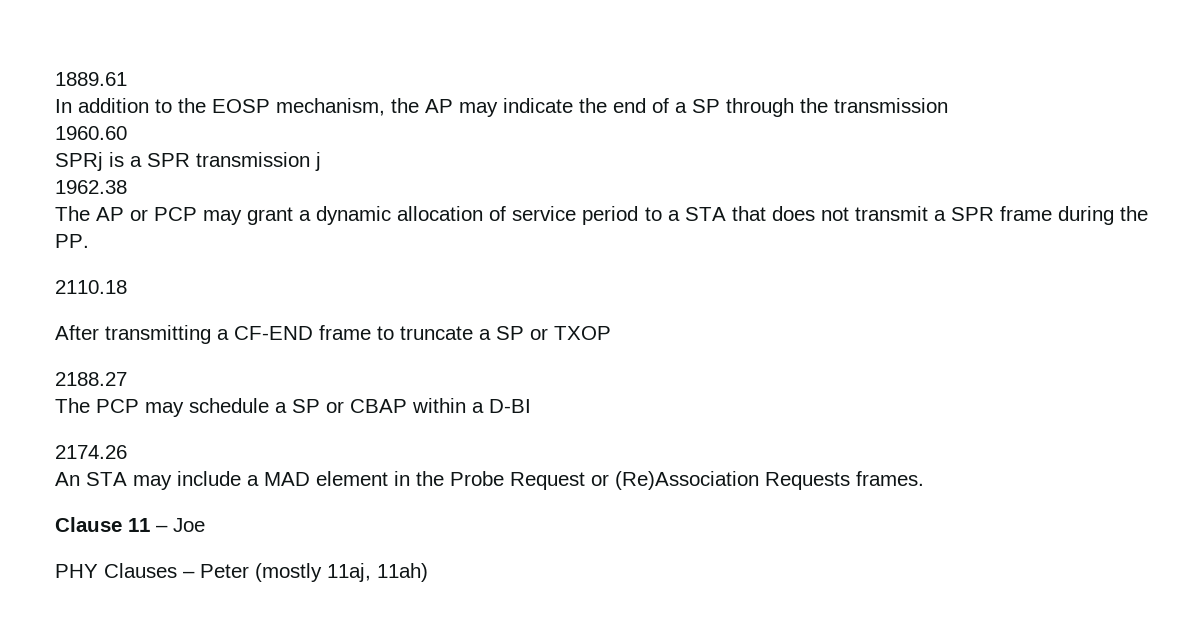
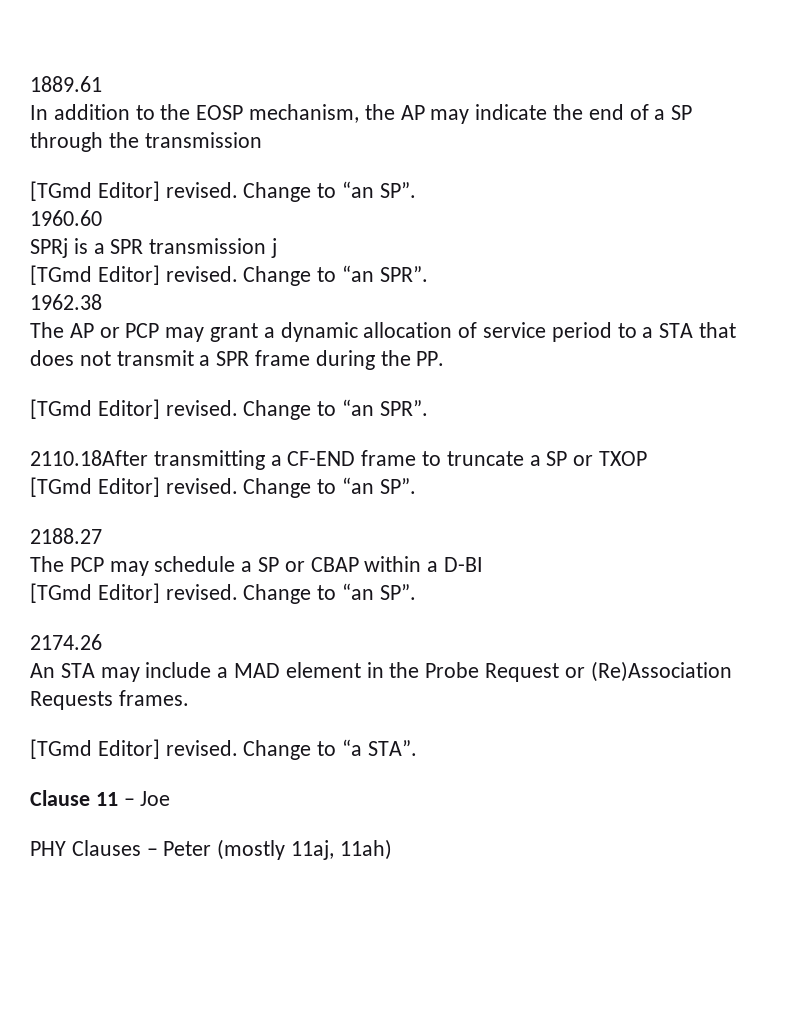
(948, 105) none -> [30,181,416,202] // [TGmd Editor] revised. Change to “an SP”.
(321, 161) none -> [30,265,428,286] // [TGmd Editor] revised. Change to “an SPR”.
[55,280,127,294] [55,325,99,340] 2110.18 // After -> [30,399,428,420] [30,450,148,466] [TGmd Editor] revised. Change to “an SPR”. // 2110.18After
(611, 333) none -> [30,477,416,498] // [TGmd Editor] revised. Change to “an SP”.
(531, 406) none -> [30,583,416,604] // [TGmd Editor] revised. Change to “an SP”.
(924, 478) none -> [30,739,417,760] // [TGmd Editor] revised. Change to “a STA”.

